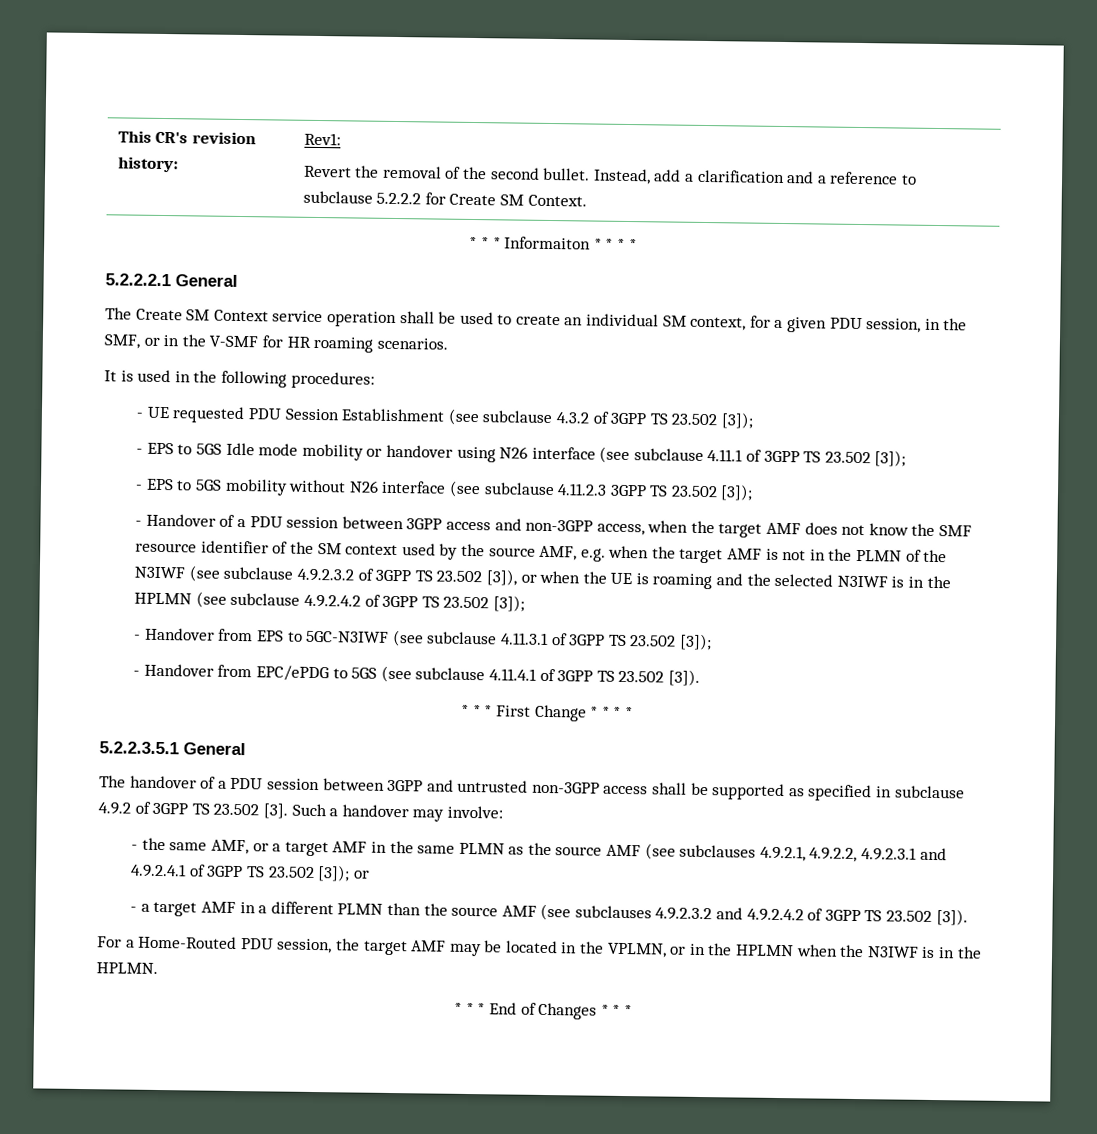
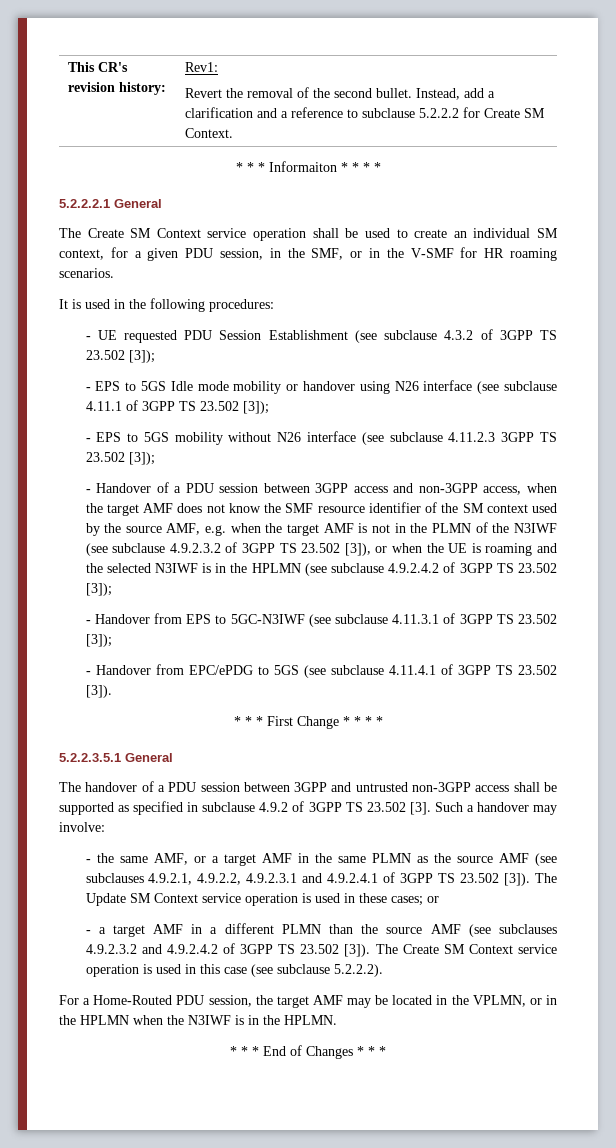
[317,865,351,882] [3]); -> [504,873,557,886] [85,893,423,906] [3]). The Update SM Context service operation is used in these cases;
(968, 917) none -> [375,944,557,954] [85,964,383,977] The Create SM Context service operation is used in this case (see subclause 5.2.2.2).

